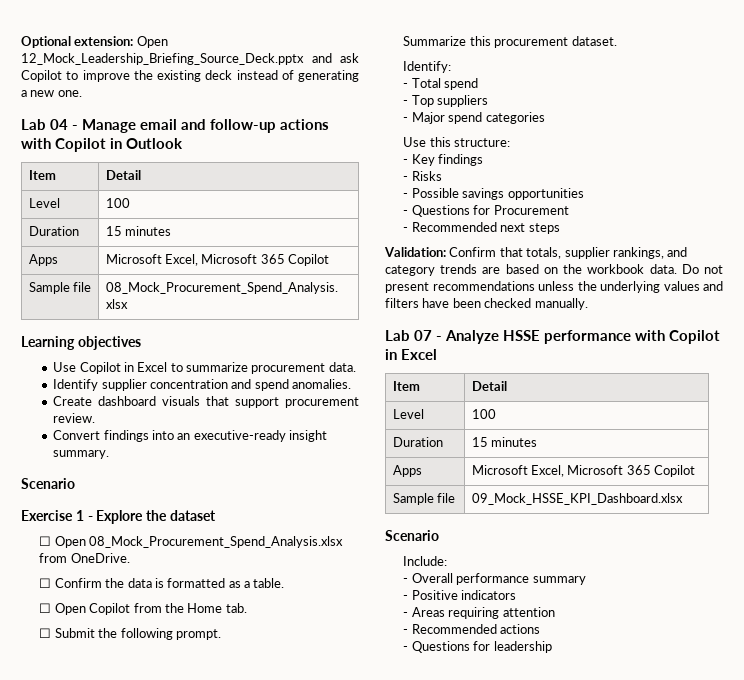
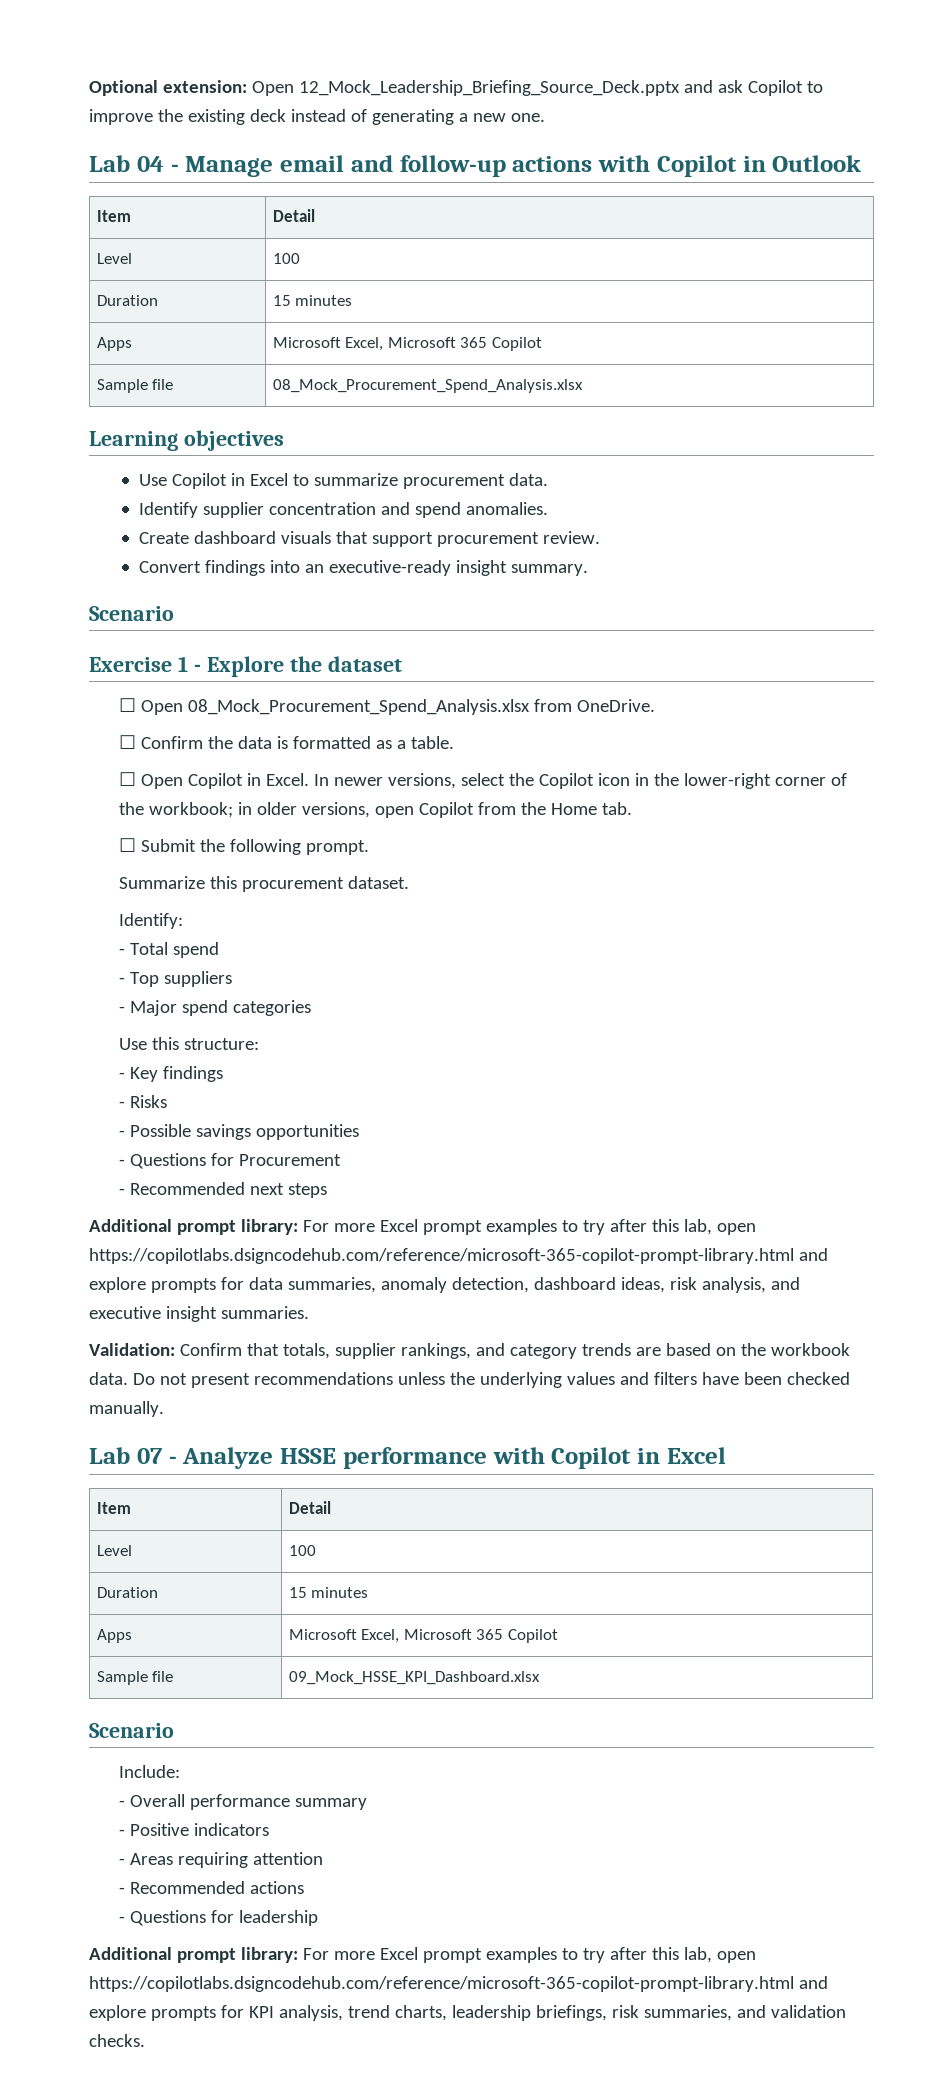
(131, 609) none -> [246,773,847,789] [118,802,474,818] in Excel. In newer versions, select the Copilot icon in the lower-right corner of the workbook; in older versions, open Copilot
(560, 228) none -> [89,1219,756,1235] [89,1248,828,1264] [89,1277,800,1293] [89,1306,309,1322] // Additional prompt library: For more Excel prompt examples to try after this lab, open https://copilotlabs.dsigncodehub.com/reference/microsoft-365-copilot-prompt-library.html and explore prompts for data summaries, anomaly detection, dashboard ideas, risk analysis, and executive insight summaries.
(552, 647) none -> [89,1947,756,1963] [89,1976,828,1992] [89,2005,846,2021] [89,2034,145,2047] // Additional prompt library: For more Excel prompt examples to try after this lab, open https://copilotlabs.dsigncodehub.com/reference/microsoft-365-copilot-prompt-library.html and explore prompts for KPI analysis, trend charts, leadership briefings, risk summaries, and validation checks.

